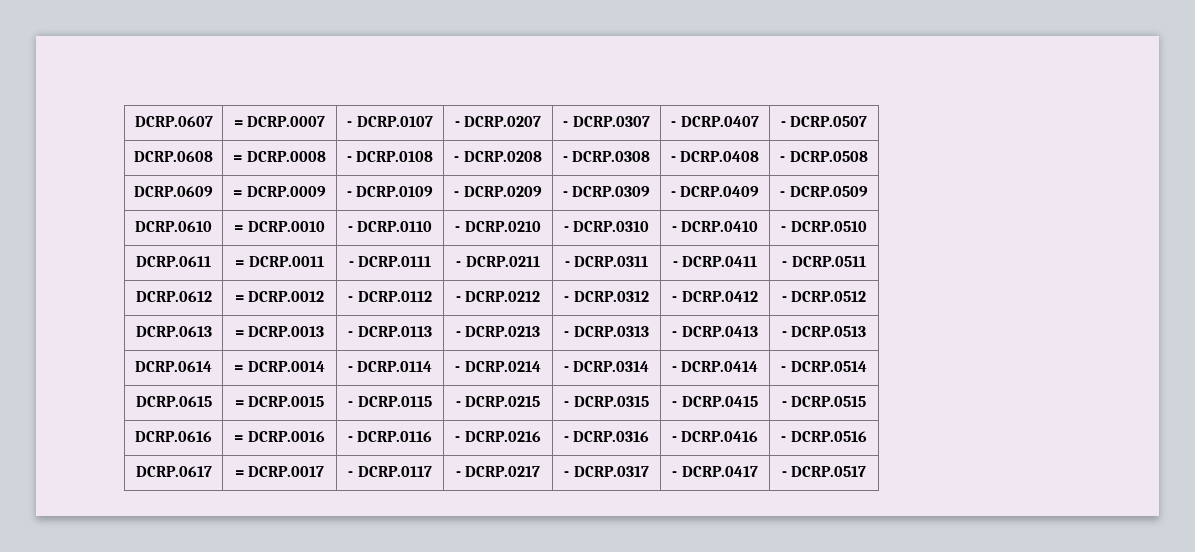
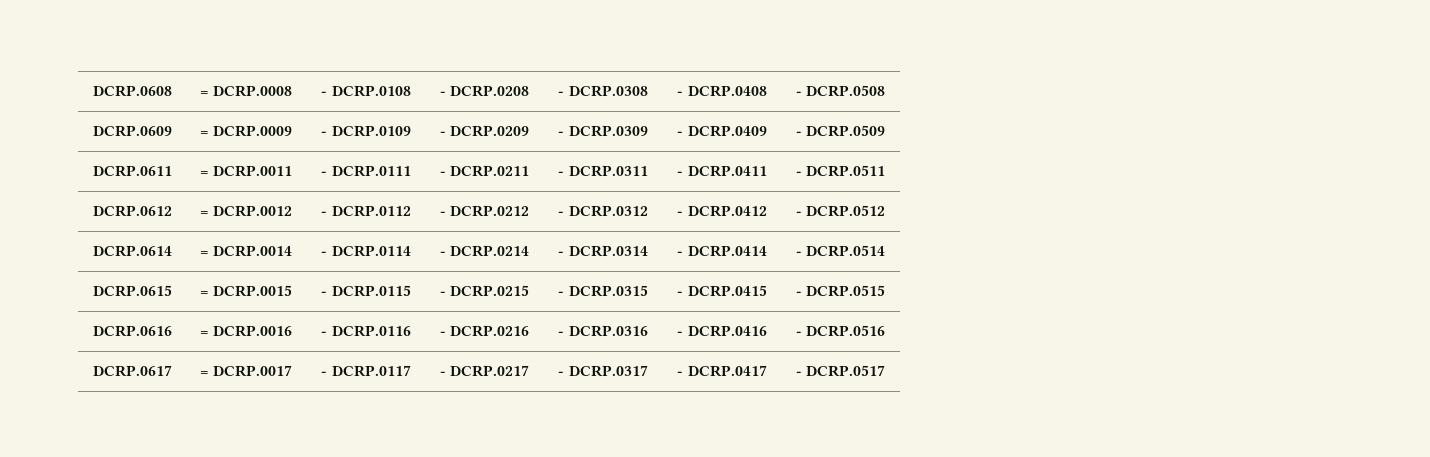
[134,116,213,127] [233,116,326,127] [347,116,433,127] [454,116,542,127] [563,116,650,127] [671,116,759,127] [780,116,868,127] DCRP.0607 | = DCRP.0007 | - DCRP.0107 | - DCRP.0207 | - DCRP.0307 | - DCRP.0407 | - DCRP.0507 // -> (92, 91) none
[135,221,212,232] [234,221,325,232] [347,221,433,232] [455,221,541,232] [563,221,650,232] [671,221,759,232] [781,221,867,232] // DCRP.0610 | = DCRP.0010 | - DCRP.0110 | - DCRP.0210 | - DCRP.0310 | - DCRP.0410 | - DCRP.0510 -> (886, 131) none
[135,326,212,337] [234,326,325,337] [348,326,432,337] [455,326,541,337] [564,326,649,337] [672,326,758,337] [781,326,867,337] // DCRP.0613 | = DCRP.0013 | - DCRP.0113 | - DCRP.0213 | - DCRP.0313 | - DCRP.0413 | - DCRP.0513 -> (886, 211) none

